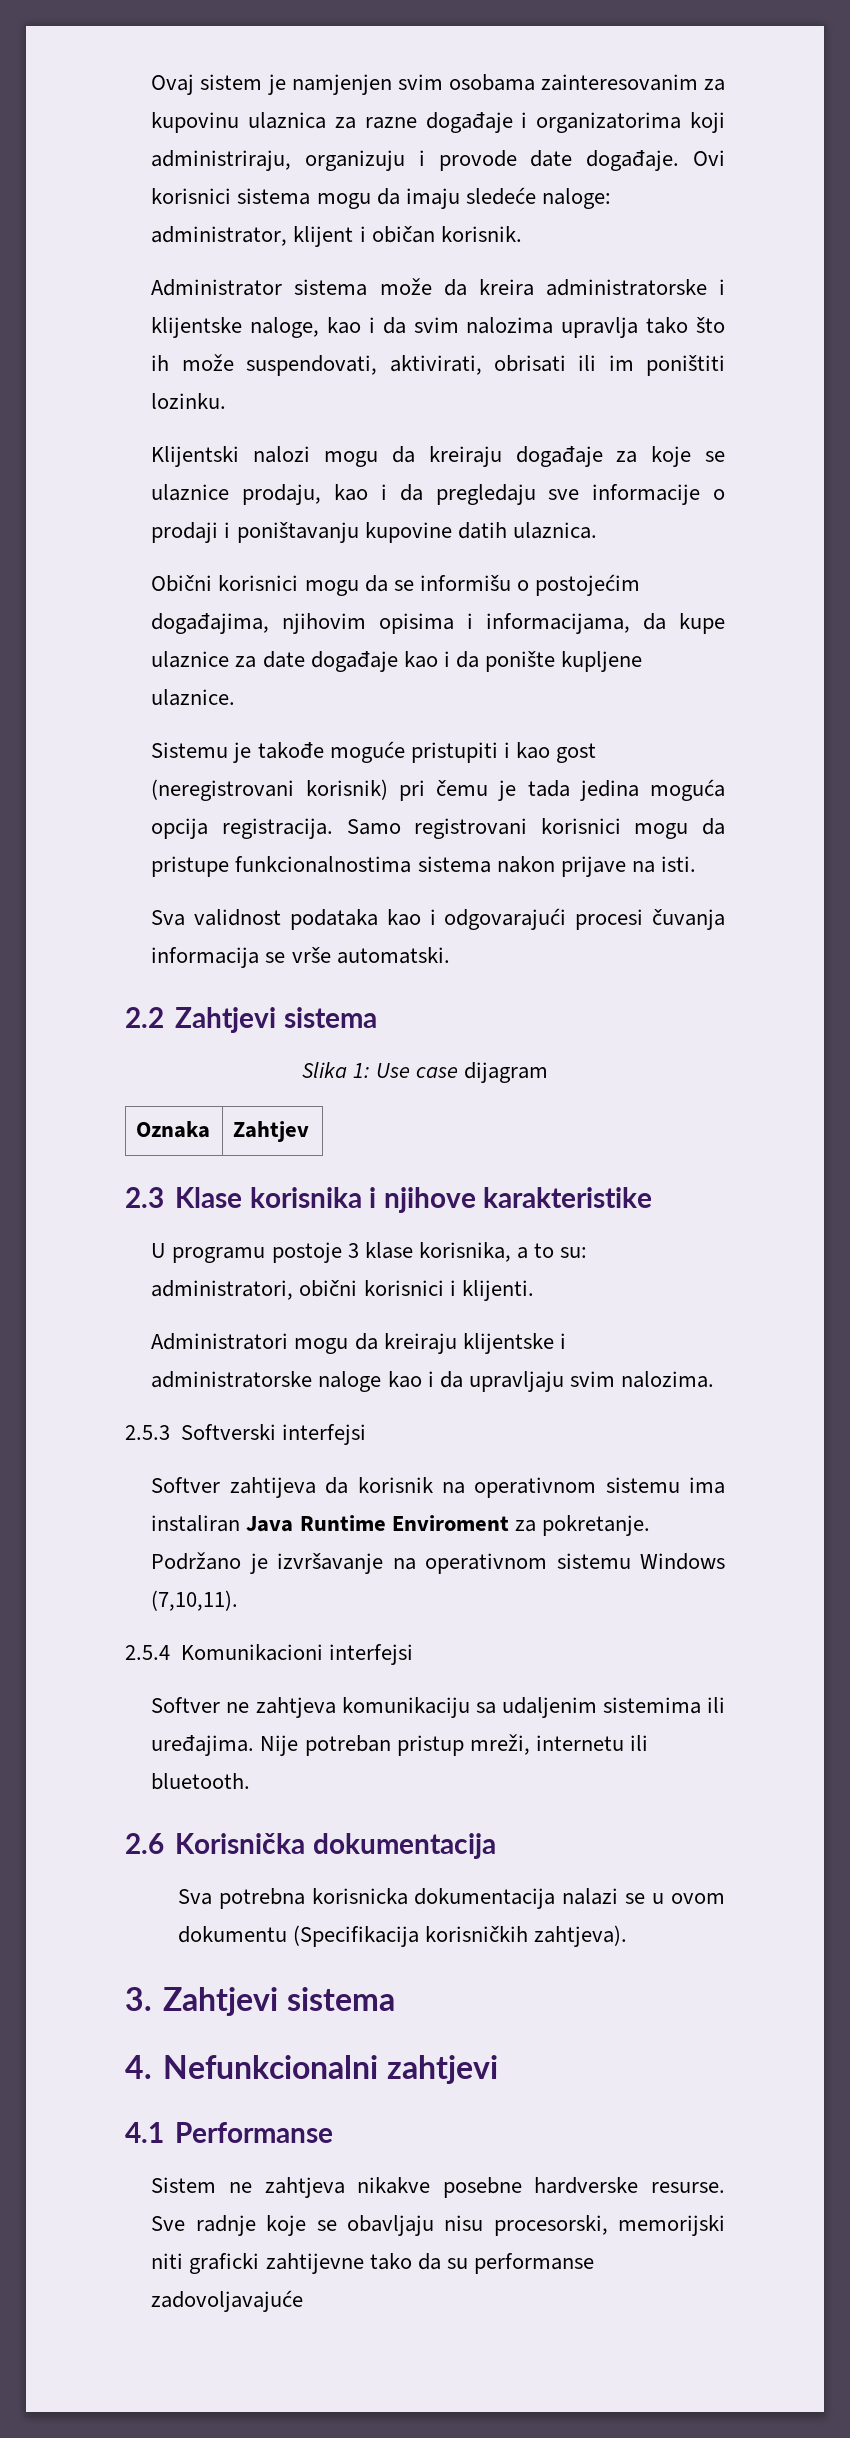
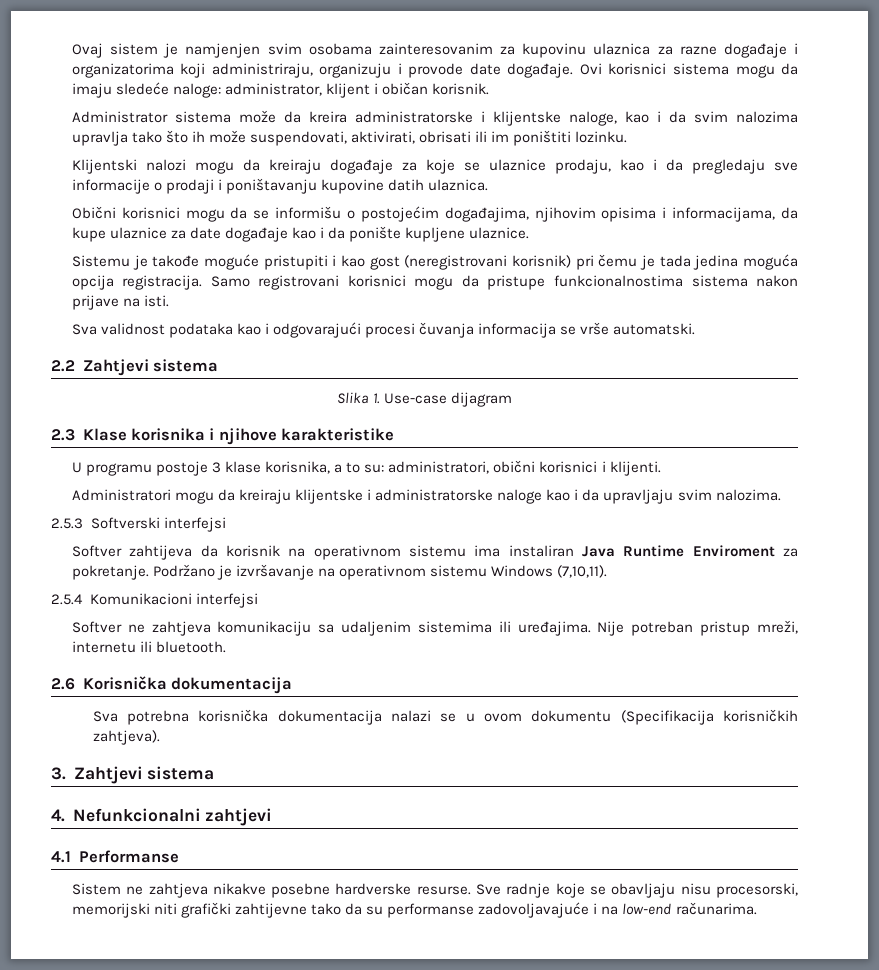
[353,1063,458,1078] 1: Use case -> [373,393,447,404] 1. Use-case
[136,1121,211,1138] [233,1121,310,1142] // Oznaka | Zahtjev -> (512, 399) none
[311,1888,408,1905] korisnicka -> [198,709,269,722] korisnička
[189,2253,260,2274] graficki -> [181,902,232,918] grafički
(304, 2301) none -> [593,902,757,915] i na low-end računarima.

